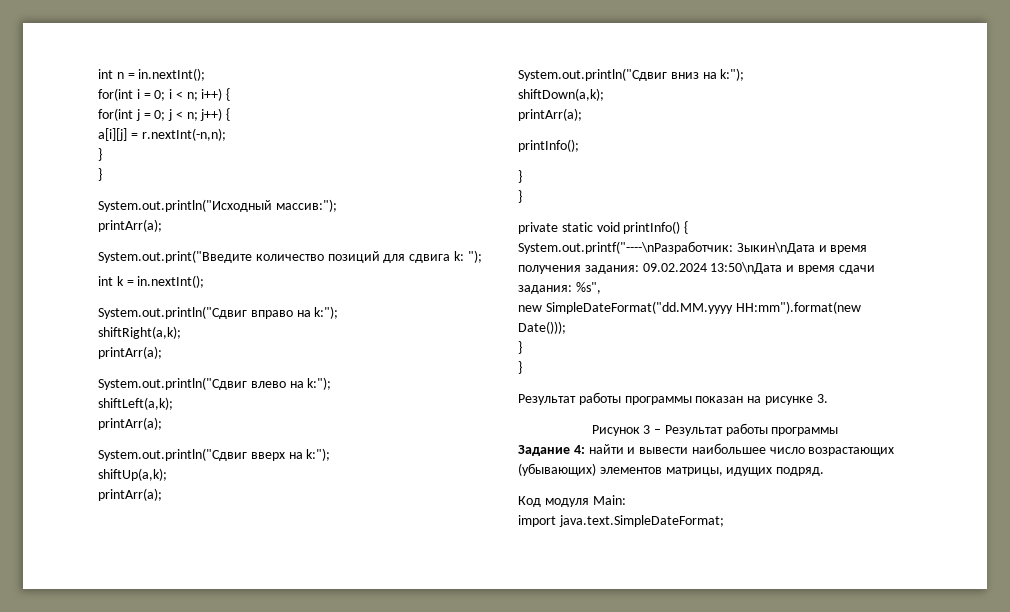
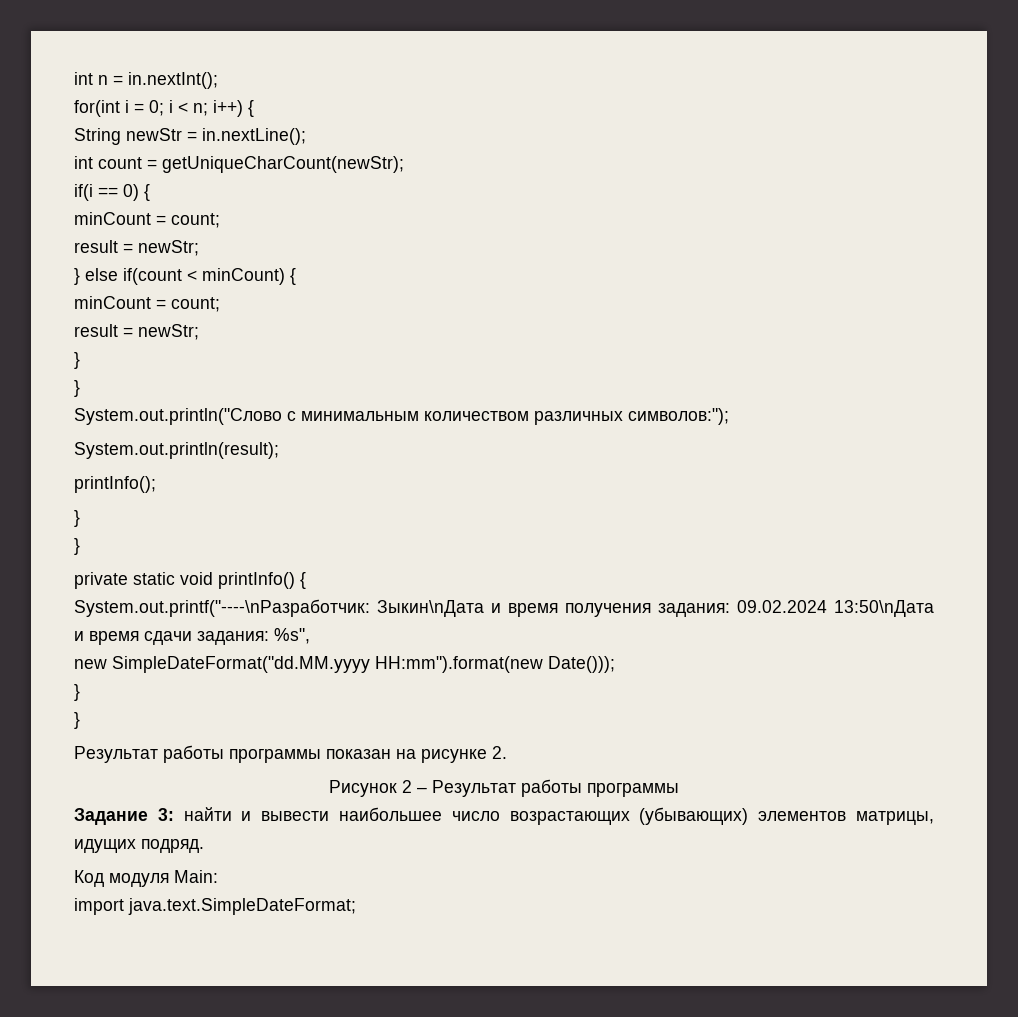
[98,108,231,121] [98,128,226,141] [98,148,102,161] [98,168,102,181] [98,199,337,212] [98,219,162,232] [98,250,482,263] [98,275,205,288] [98,306,339,319] [98,326,181,339] [98,346,162,359] [98,377,332,390] [98,397,173,410] [98,417,162,430] [98,448,331,461] [98,468,167,481] [98,488,162,501] [518,68,745,81] [518,88,604,101] [518,108,582,121] for(int j = 0; j < n; j++) { // a[i][j] = r.nextInt(-n,n); // } // } // System.out.println("Исходный массив:"); // printArr(a); // System.out.print("Введите количество позиций для сдвига k: "); // int k = in.nextInt(); // System.out.println("Сдвиг вправо на k:"); // shiftRight(a,k); // printArr(a); // System.out.println("Сдвиг влево на k:"); // shiftLeft(a,k); // printArr(a); // System.out.println("Сдвиг вверх на k:"); // shiftUp(a,k); // printArr(a); // System.out.println("Сдвиг вниз на k:"); // shiftDown(a,k); // printArr(a); -> [74,128,306,145] [74,156,404,173] [74,184,150,201] [74,212,220,228] [74,240,199,256] [74,268,296,285] [74,296,220,312] [74,324,199,340] [74,352,80,369] [74,380,80,397] [74,408,729,425] [74,442,279,459] String newStr = in.nextLine(); // int count = getUniqueCharCount(newStr); // if(i == 0) { // minCount = count; // result = newStr; // } else if(count < minCount) { // minCount = count; // result = newStr; // } // } // System.out.println("Слово с минимальным количеством различных символов:"); // System.out.println(result);
[816,394,828,403] 3. -> [492,746,507,759] 2.
[643,425,651,434] 3 -> [402,780,412,793] 2
[573,445,585,454] 4: -> [157,808,174,821] 3:

